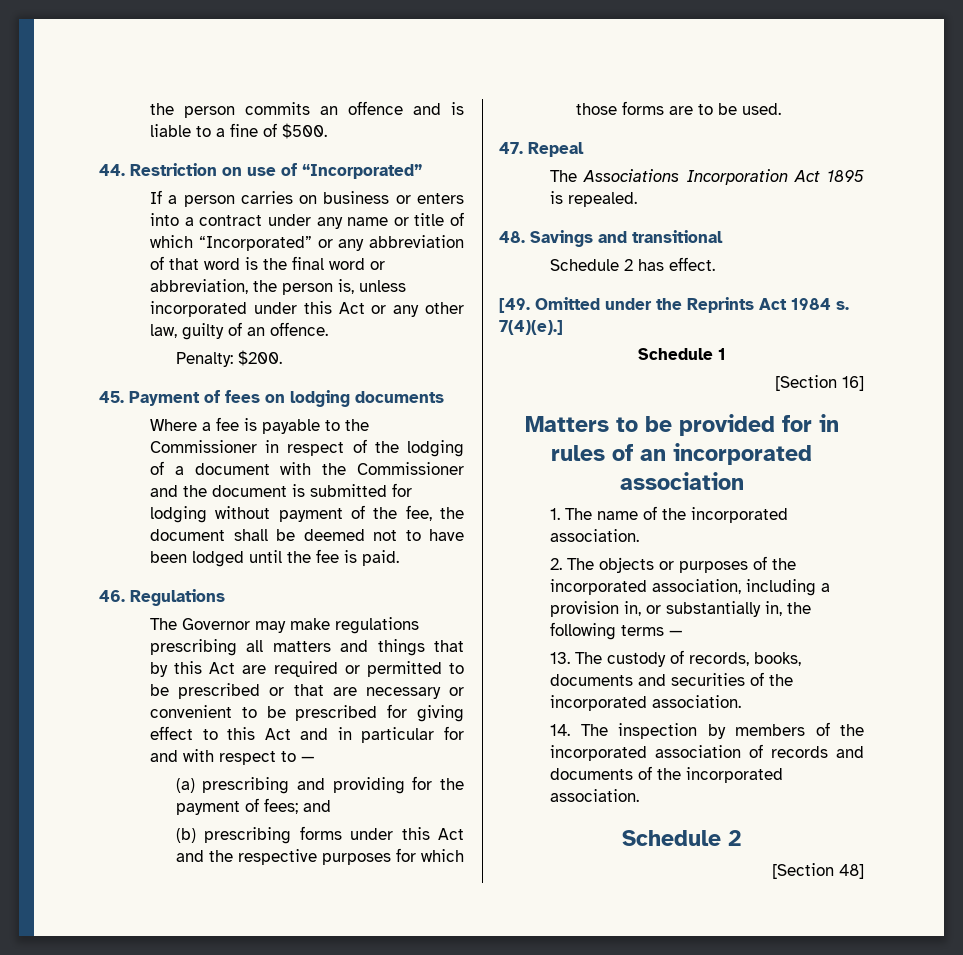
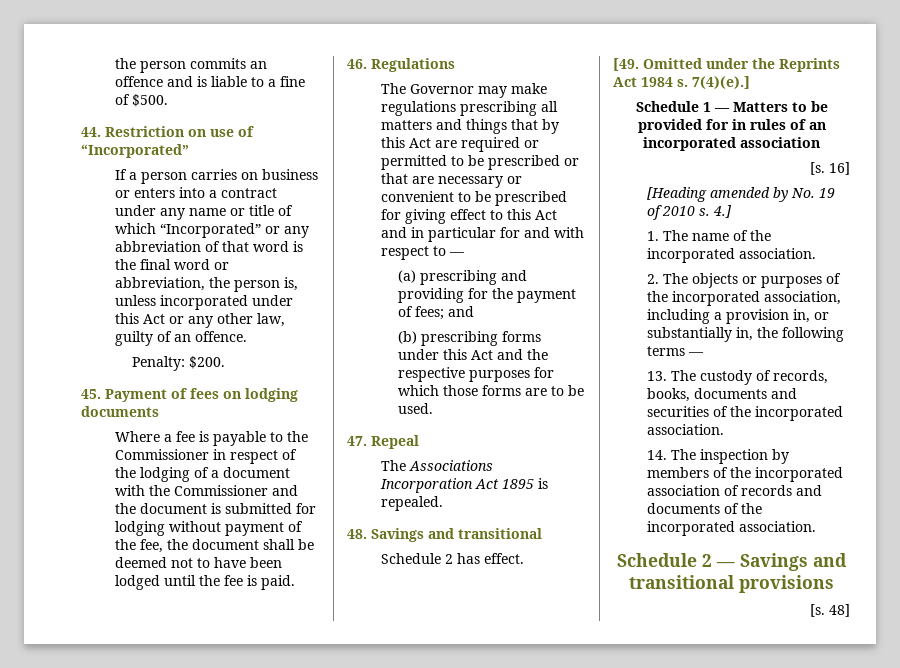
[775,375,864,391] // [Section 16] // -> [713,108,730,112] —
(744, 481) none -> [810,162,850,175] [646,187,835,202] [646,205,732,220] // [s. 16] // [Heading amended by No. 19 of 2010 s. 4.]
[772,863,834,879] // [Section -> [716,553,847,571] [629,575,834,593] [810,604,825,617] — Savings and transitional provisions // [s.

